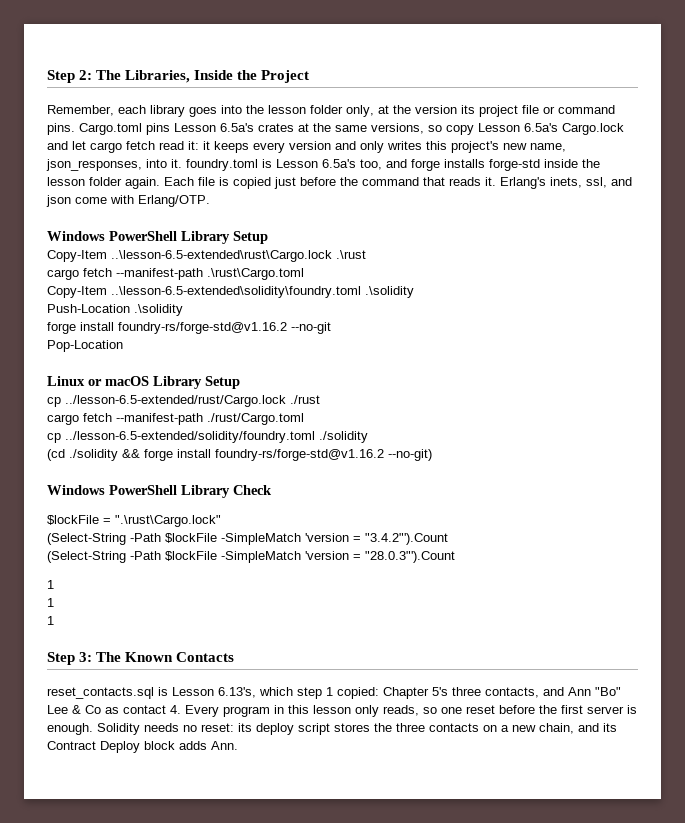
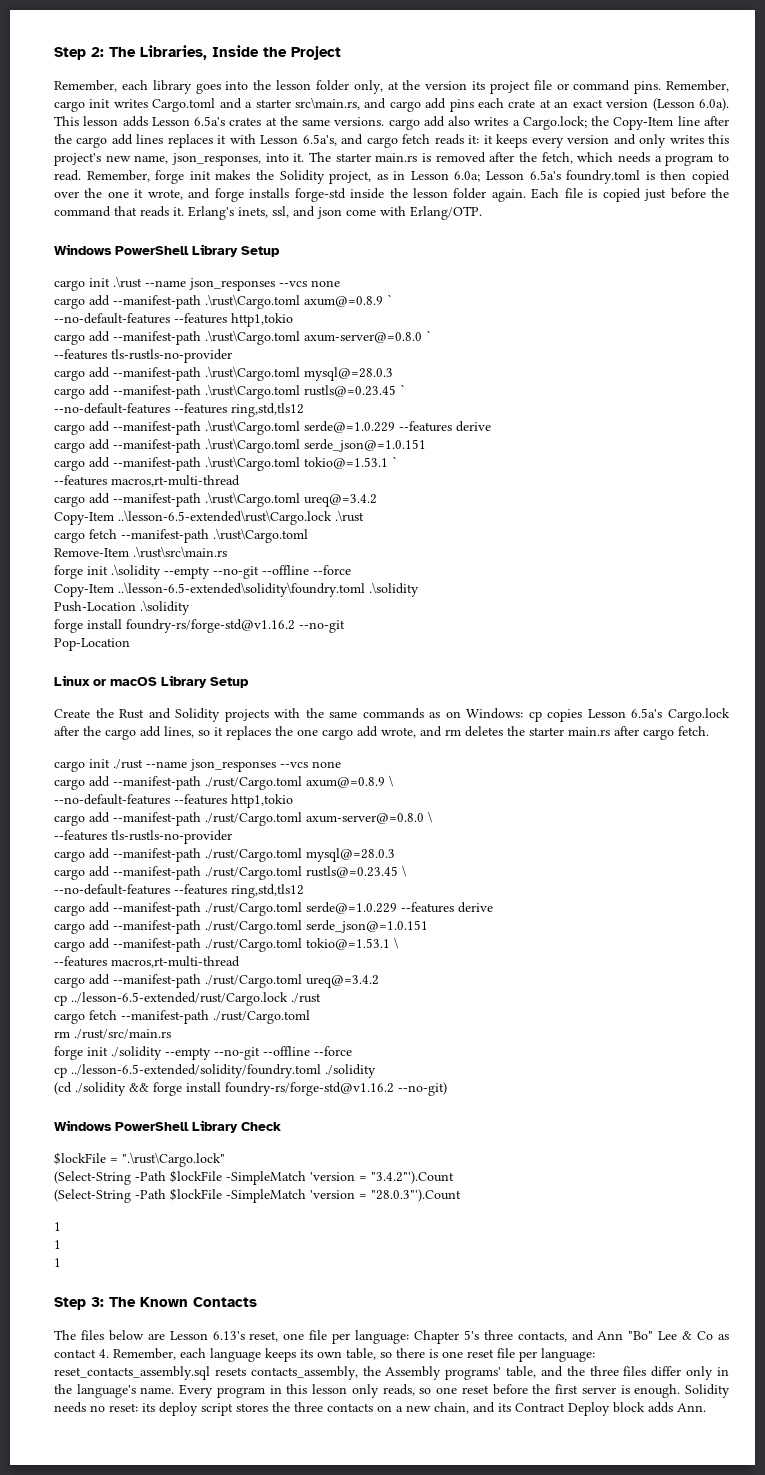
[79,123,170,135] Cargo.toml pins -> [665,80,729,92] [54,97,730,112] [54,116,148,127] Remember, cargo init writes Cargo.toml and a starter src\main.rs, and cargo add pins each crate at an exact version (Lesson 6.0a). This lesson adds
[371,123,624,135] [47,141,184,153] versions, so copy Lesson 6.5a's Cargo.lock and let cargo fetch read -> [334,116,729,130] [54,134,464,148] versions. cargo add also writes a Cargo.lock; the Copy-Item line after the cargo add lines replaces it with Lesson 6.5a's, and cargo fetch reads
[186,159,382,171] foundry.toml is Lesson 6.5a's too, -> [309,152,729,166] [54,170,730,184] [54,188,183,200] The starter main.rs is removed after the fetch, which needs a program to read. Remember, forge init makes the Solidity project, as in Lesson 6.0a; Lesson 6.5a's foundry.toml is then copied over the one it wrote,
(268, 237) none -> [54,276,340,291] [54,294,392,309] [54,313,293,327] [54,330,431,345] [54,349,232,363] [54,366,393,381] [54,384,405,399] [54,403,304,417] [54,420,491,435] [54,438,426,453] [54,456,397,471] [54,475,240,487] [54,492,377,507] // cargo init .\rust --name json_responses --vcs none // cargo add --manifest-path .\rust\Cargo.toml axum@=0.8.9 ` // --no-default-features --features http1,tokio // cargo add --manifest-path .\rust\Cargo.toml axum-server@=0.8.0 ` // --features tls-rustls-no-provider // cargo add --manifest-path .\rust\Cargo.toml mysql@=28.0.3 // cargo add --manifest-path .\rust\Cargo.toml rustls@=0.23.45 ` // --no-default-features --features ring,std,tls12 // cargo add --manifest-path .\rust\Cargo.toml serde@=1.0.229 --features derive // cargo add --manifest-path .\rust\Cargo.toml serde_json@=1.0.151 // cargo add --manifest-path .\rust\Cargo.toml tokio@=1.53.1 ` // --features macros,rt-multi-thread // cargo add --manifest-path .\rust\Cargo.toml ureq@=3.4.2
(304, 274) none -> [54,546,227,558] [54,564,351,579] // Remove-Item .\rust\src\main.rs // forge init .\solidity --empty --no-git --offline --force
(240, 382) none -> [54,708,730,722] [54,726,709,740] [54,759,341,772] [54,775,393,790] [54,794,293,808] [54,811,432,826] [54,830,232,844] [54,848,395,862] [54,865,406,880] [54,884,304,898] [54,902,493,916] [54,920,428,934] [54,937,398,952] [54,956,240,968] [54,974,379,988] // Create the Rust and Solidity projects with the same commands as on Windows: cp copies Lesson 6.5a's Cargo.lock after the cargo add lines, so it replaces the one cargo add wrote, and rm deletes the starter main.rs after cargo fetch. // cargo init ./rust --name json_responses --vcs none // cargo add --manifest-path ./rust/Cargo.toml axum@=0.8.9 \ // --no-default-features --features http1,tokio // cargo add --manifest-path ./rust/Cargo.toml axum-server@=0.8.0 \ // --features tls-rustls-no-provider // cargo add --manifest-path ./rust/Cargo.toml mysql@=28.0.3 // cargo add --manifest-path ./rust/Cargo.toml rustls@=0.23.45 \ // --no-default-features --features ring,std,tls12 // cargo add --manifest-path ./rust/Cargo.toml serde@=1.0.229 --features derive // cargo add --manifest-path ./rust/Cargo.toml serde_json@=1.0.151 // cargo add --manifest-path ./rust/Cargo.toml tokio@=1.53.1 \ // --features macros,rt-multi-thread // cargo add --manifest-path ./rust/Cargo.toml ureq@=3.4.2
(304, 419) none -> [54,1029,171,1039] [54,1046,352,1060] // rm ./rust/src/main.rs // forge init ./solidity --empty --no-git --offline --force
[47,687,379,699] reset_contacts.sql is Lesson 6.13's, which step 1 copied: -> [54,1330,410,1344] The files below are Lesson 6.13's reset, one file per language:
(181, 709) none -> [113,1348,595,1362] [54,1366,729,1380] [54,1384,175,1398] Remember, each language keeps its own table, so there is one reset file per language: reset_contacts_assembly.sql resets contacts_assembly, the Assembly programs' table, and the three files differ only in the language's name.

